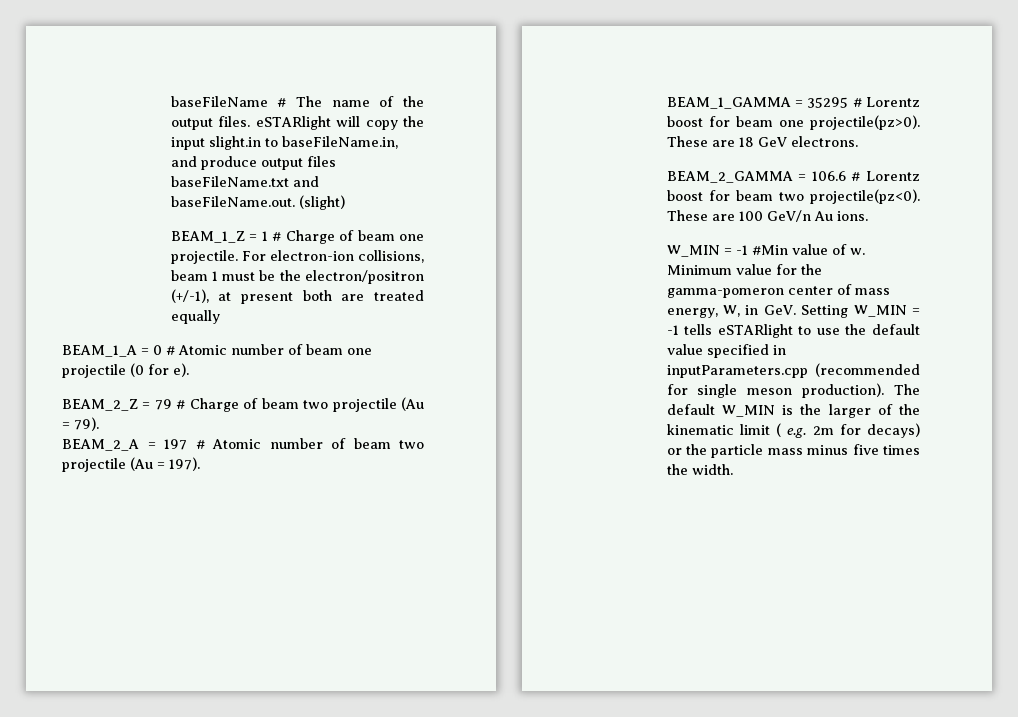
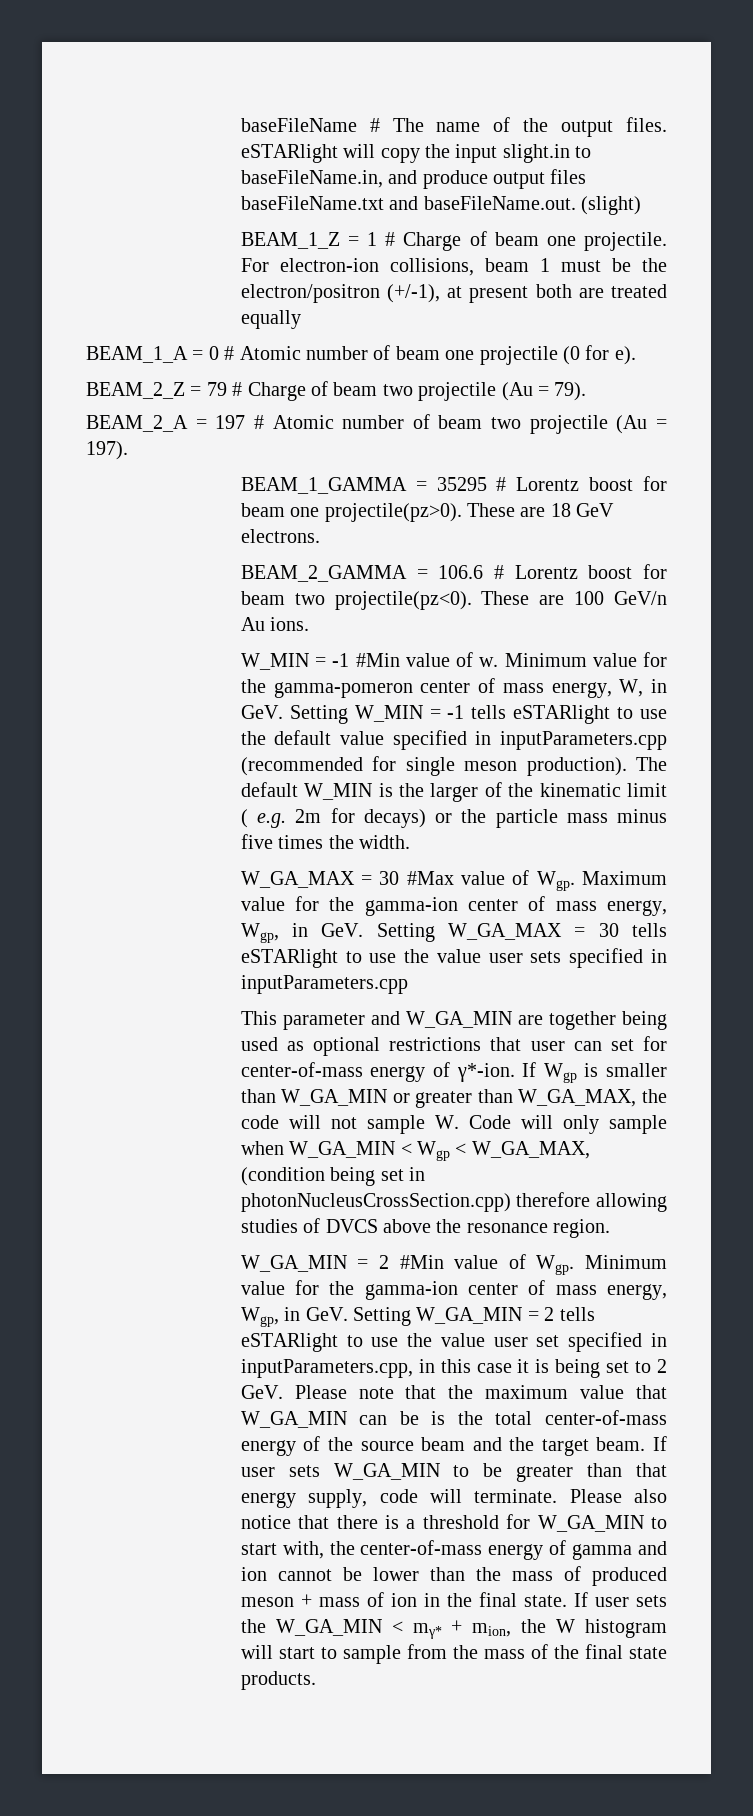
(733, 469) none -> [240,870,667,891] [240,896,667,916] [240,923,667,943] [240,948,667,968] [240,975,408,994] [240,1011,667,1030] [240,1036,668,1056] [240,1062,667,1083] [240,1089,667,1108] [240,1115,667,1134] [240,1141,590,1161] [240,1167,426,1186] [240,1192,667,1212] [240,1218,611,1238] [240,1254,667,1275] [240,1280,667,1300] [240,1307,595,1327] [240,1332,667,1352] [240,1359,668,1378] [240,1385,667,1399] [240,1410,667,1428] [240,1436,668,1456] [240,1463,667,1482] [240,1489,668,1508] [240,1514,667,1532] [240,1540,667,1560] [240,1566,667,1586] [240,1592,667,1607] [240,1619,667,1639] [240,1644,667,1664] [240,1671,316,1690] // W_GA_MAX = 30 #Max value of Wgp. Maximum value for the gamma-ion center of mass energy, Wgp, in GeV. Setting W_GA_MAX = 30 tells eSTARlight to use the value user sets specified in inputParameters.cpp // This parameter and W_GA_MIN are together being used as optional restrictions that user can set for center-of-mass energy of γ*-ion. If Wgp is smaller than W_GA_MIN or greater than W_GA_MAX, the code will not sample W. Code will only sample when W_GA_MIN < Wgp < W_GA_MAX, (condition being set in photonNucleusCrossSection.cpp) therefore allowing studies of DVCS above the resonance region. // W_GA_MIN = 2 #Min value of Wgp. Minimum value for the gamma-ion center of mass energy, Wgp, in GeV. Setting W_GA_MIN = 2 tells eSTARlight to use the value user set specified in inputParameters.cpp, in this case it is being set to 2 GeV. Please note that the maximum value that W_GA_MIN can be is the total center-of-mass energy of the source beam and the target beam. If user sets W_GA_MIN to be greater than that energy supply, code will terminate. Please also notice that there is a threshold for W_GA_MIN to start with, the center-of-mass energy of gamma and ion cannot be lower than the mass of produced meson + mass of ion in the final state. If user sets the W_GA_MIN < mγ* + mion, the W histogram will start to sample from the mass of the final state products.

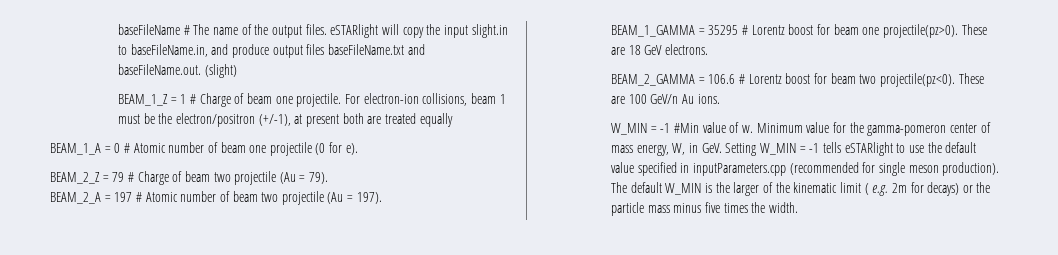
[240,870,667,891] [240,896,667,916] [240,923,667,943] [240,948,667,968] [240,975,408,994] [240,1011,667,1030] [240,1036,668,1056] [240,1062,667,1083] [240,1089,667,1108] [240,1115,667,1134] [240,1141,590,1161] [240,1167,426,1186] [240,1192,667,1212] [240,1218,611,1238] [240,1254,667,1275] [240,1280,667,1300] [240,1307,595,1327] [240,1332,667,1352] [240,1359,668,1378] [240,1385,667,1399] [240,1410,667,1428] [240,1436,668,1456] [240,1463,667,1482] [240,1489,668,1508] [240,1514,667,1532] [240,1540,667,1560] [240,1566,667,1586] [240,1592,667,1607] [240,1619,667,1639] [240,1644,667,1664] [240,1671,316,1690] // W_GA_MAX = 30 #Max value of Wgp. Maximum value for the gamma-ion center of mass energy, Wgp, in GeV. Setting W_GA_MAX = 30 tells eSTARlight to use the value user sets specified in inputParameters.cpp // This parameter and W_GA_MIN are together being used as optional restrictions that user can set for center-of-mass energy of γ*-ion. If Wgp is smaller than W_GA_MIN or greater than W_GA_MAX, the code will not sample W. Code will only sample when W_GA_MIN < Wgp < W_GA_MAX, (condition being set in photonNucleusCrossSection.cpp) therefore allowing studies of DVCS above the resonance region. // W_GA_MIN = 2 #Min value of Wgp. Minimum value for the gamma-ion center of mass energy, Wgp, in GeV. Setting W_GA_MIN = 2 tells eSTARlight to use the value user set specified in inputParameters.cpp, in this case it is being set to 2 GeV. Please note that the maximum value that W_GA_MIN can be is the total center-of-mass energy of the source beam and the target beam. If user sets W_GA_MIN to be greater than that energy supply, code will terminate. Please also notice that there is a threshold for W_GA_MIN to start with, the center-of-mass energy of gamma and ion cannot be lower than the mass of produced meson + mass of ion in the final state. If user sets the W_GA_MIN < mγ* + mion, the W histogram will start to sample from the mass of the final state products. -> (799, 207) none

